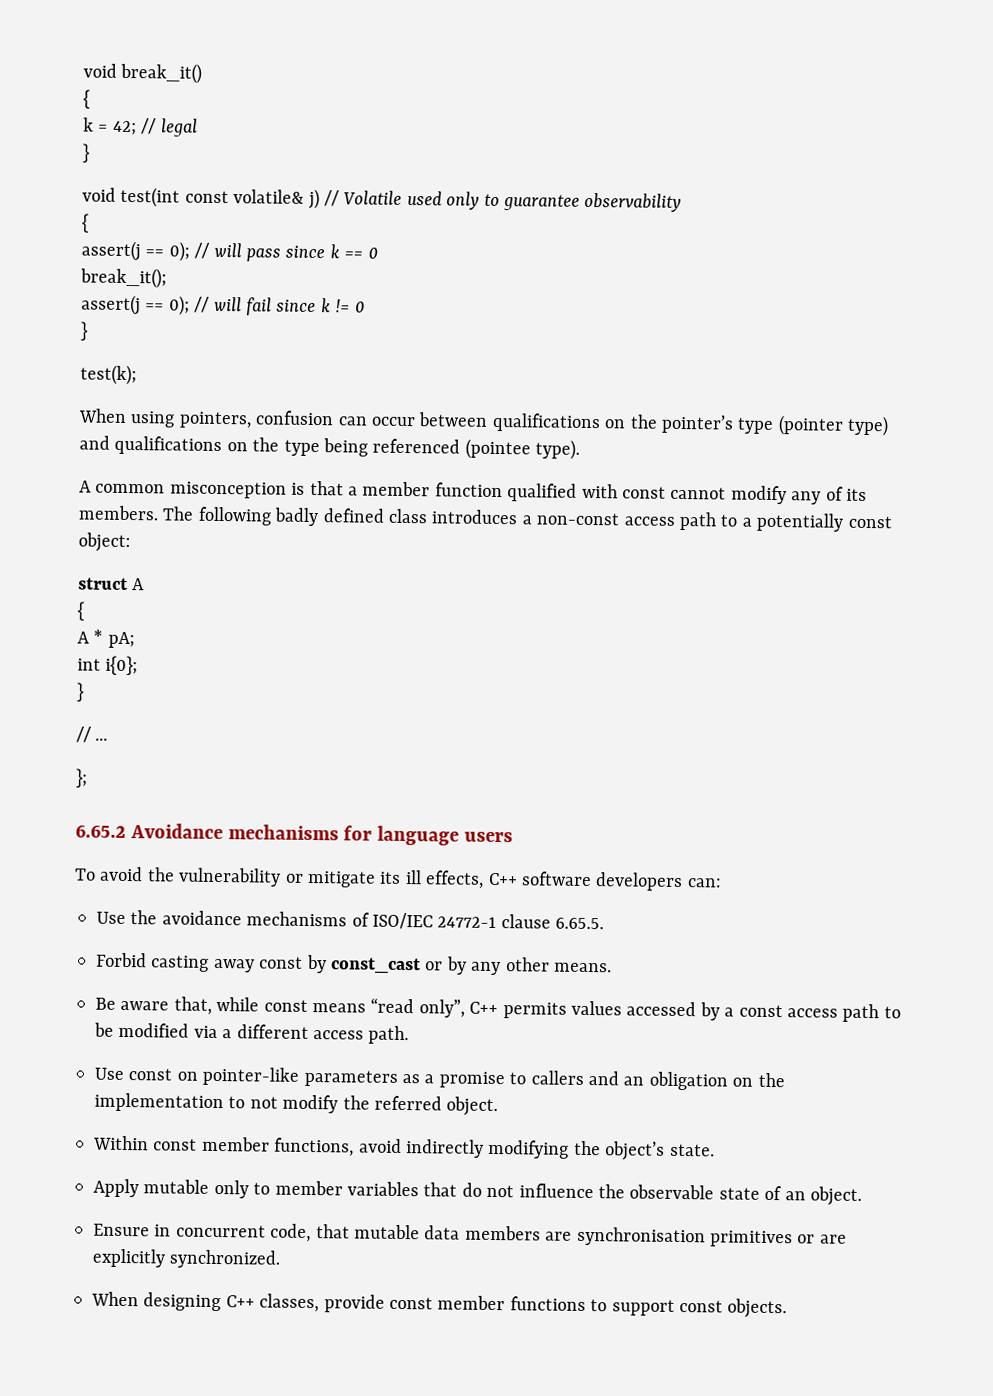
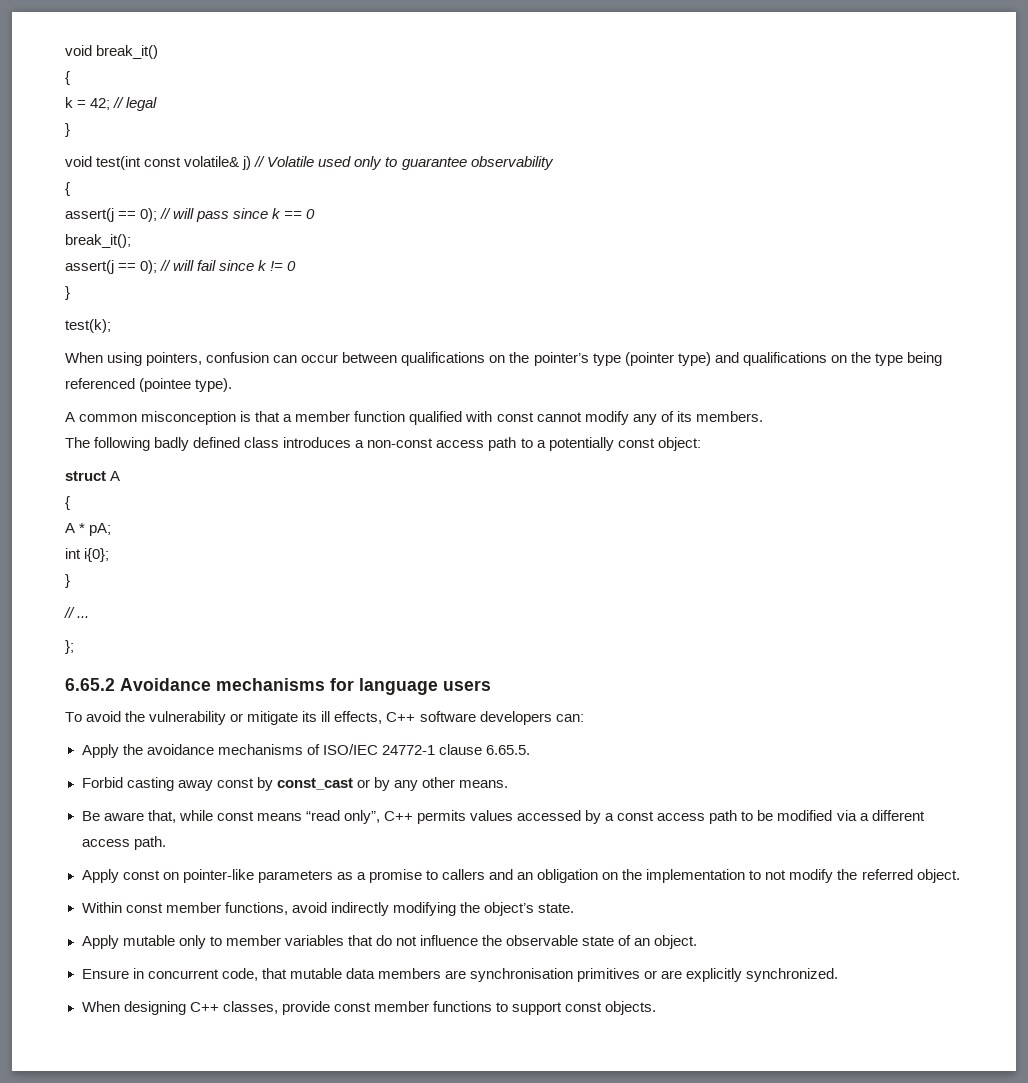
(159, 513) none -> (763, 416) //
[96,911,126,924] Use -> [81,744,119,758] Apply
[94,1067,124,1080] Use -> [81,869,119,883] Apply

